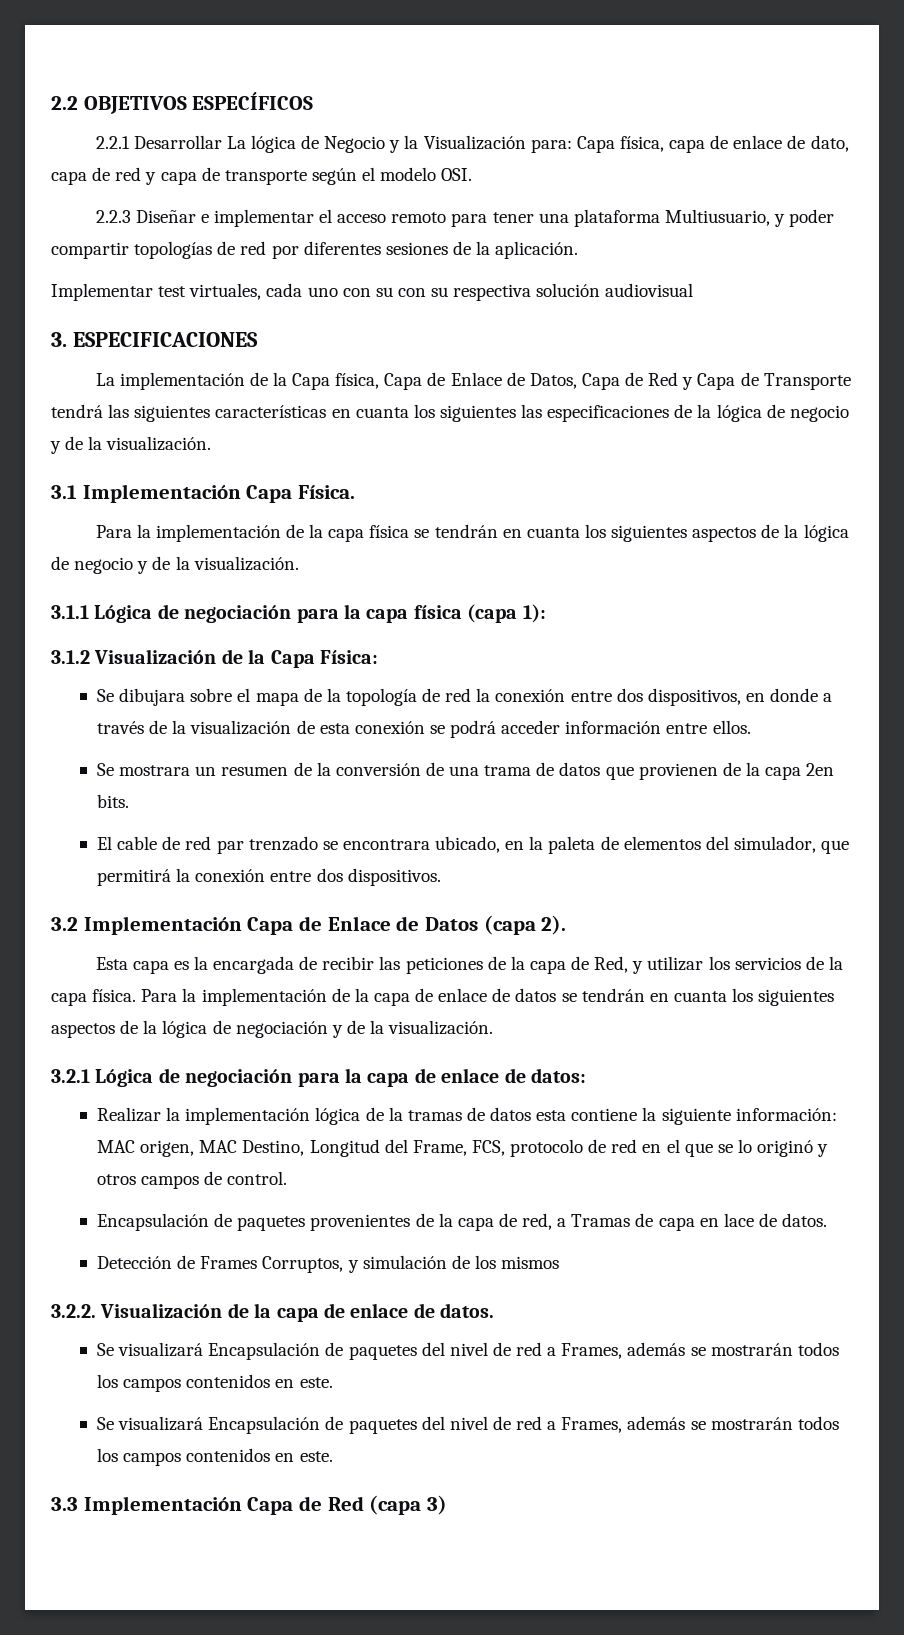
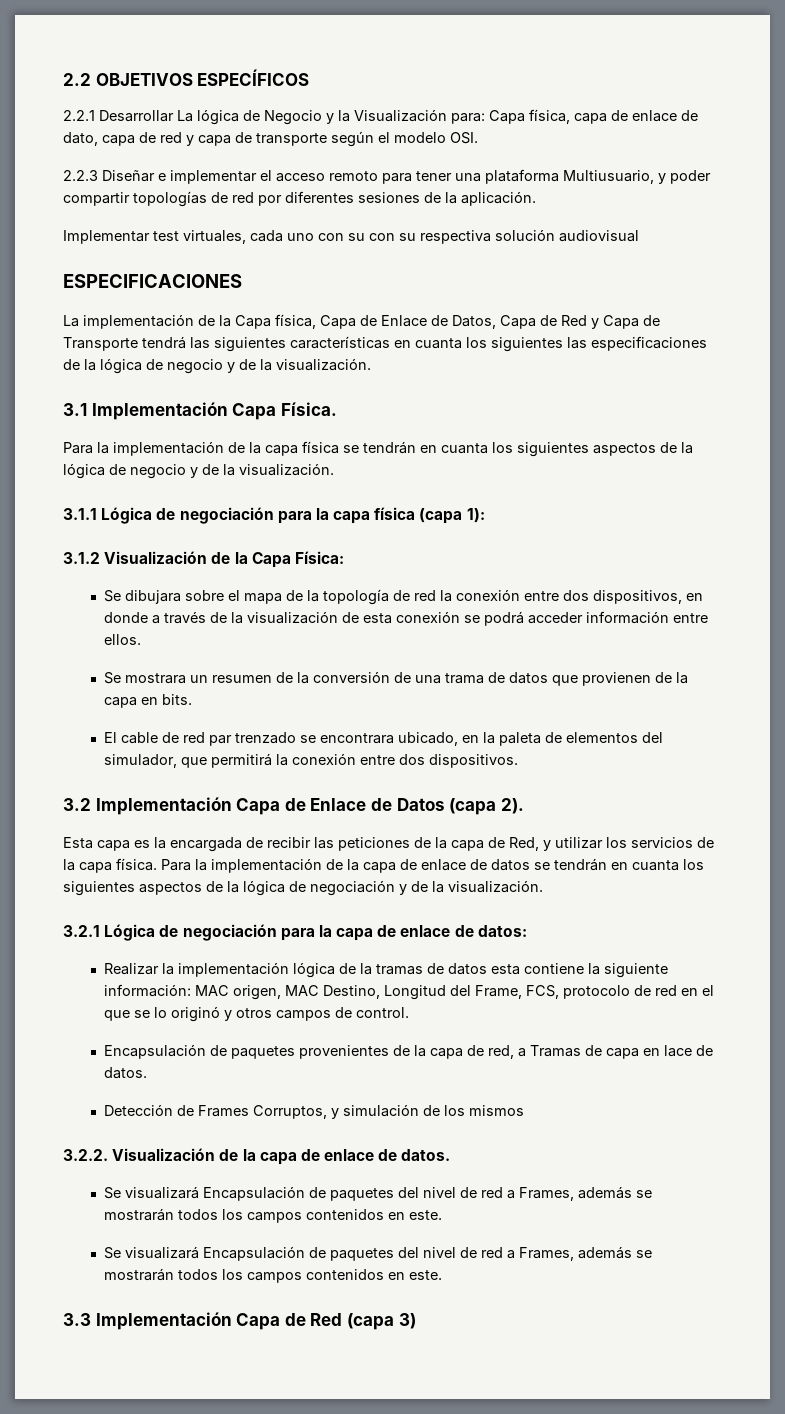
[51,332,67,347] 3. -> (639, 236) none
[806,763,835,776] 2en -> [140,697,158,705] en

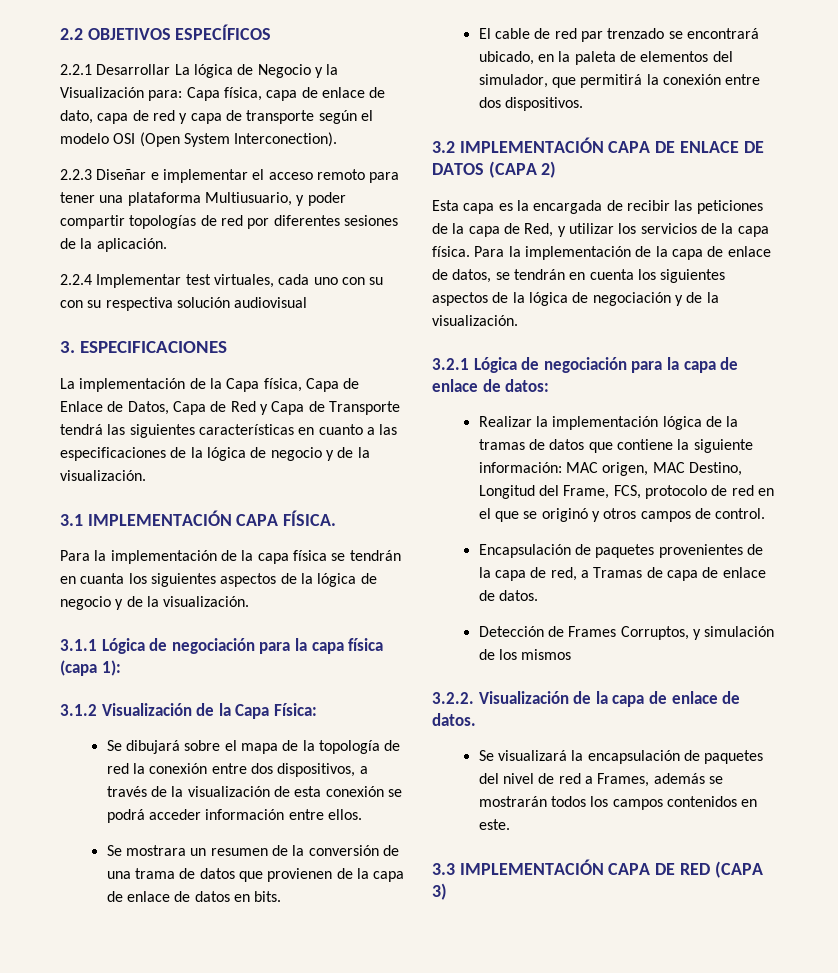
[450,132,478,144] OSI. -> [113,132,338,147] OSI (Open System Interconection).
(536, 198) none -> [60,274,92,285] 2.2.4
(639, 236) none -> [60,341,75,353] 3.
[415,337,563,352] cuanta los siguientes -> [318,424,375,435] cuanto a
[91,402,337,420] Implementación Capa Física. -> [87,510,337,526] IMPLEMENTACIÓN CAPA FÍSICA.
[124,590,181,604] dibujara -> [126,740,181,754] dibujará
[685,593,703,601] [103,612,148,623] en donde -> (356, 770) none
(137, 702) none -> [106,891,230,902] de enlace de datos
[319,733,394,744] encontrara -> [687,28,760,39] encontrará
[95,797,524,815] Implementación Capa de Enlace de Datos (capa 2). -> [459,137,764,153] [432,161,557,178] IMPLEMENTACIÓN CAPA DE ENLACE DE DATOS (CAPA 2)
[491,858,679,871] datos se tendrán en cuanta -> [452,269,634,283] datos, se tendrán en cuenta
[490,964,520,975] esta -> [588,442,613,453] que
[153,1007,167,1018] lo -> (538, 515) none
[642,1045,692,1057] en lace -> [702,567,766,578] de enlace
[202,1186,652,1201] [103,1208,442,1223] [103,1246,305,1261] Encapsulación de paquetes del nivel de red a Frames, además se mostrarán todos los campos contenidos en este. // Se visualizará Encapsulación -> [571,750,680,764] la encapsulación
[95,1312,394,1330] Implementación Capa de Red (capa -> [459,859,763,878] IMPLEMENTACIÓN CAPA DE RED (CAPA

